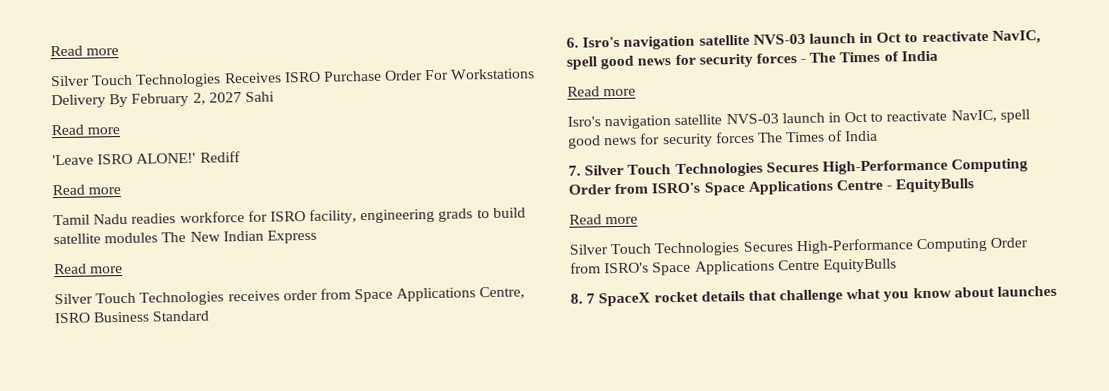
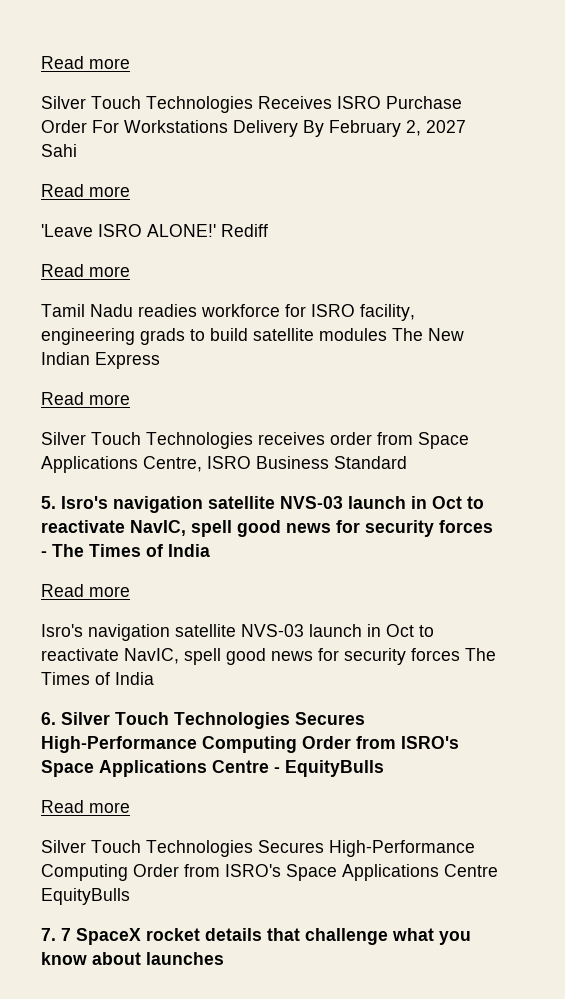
[566,37,579,48] 6. -> [41,496,56,509] 5.
[568,165,581,176] 7. -> [41,712,56,725] 6.
[570,293,583,304] 8. -> [41,928,56,941] 7.

